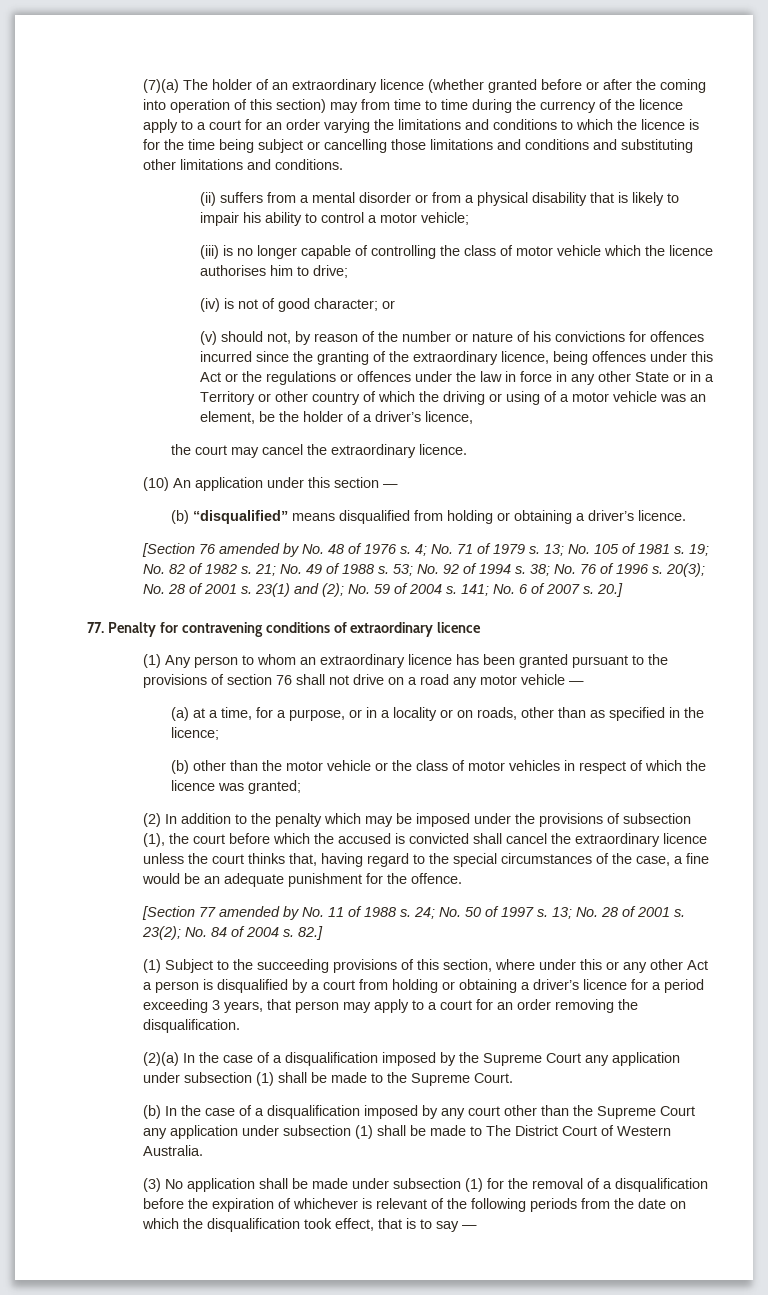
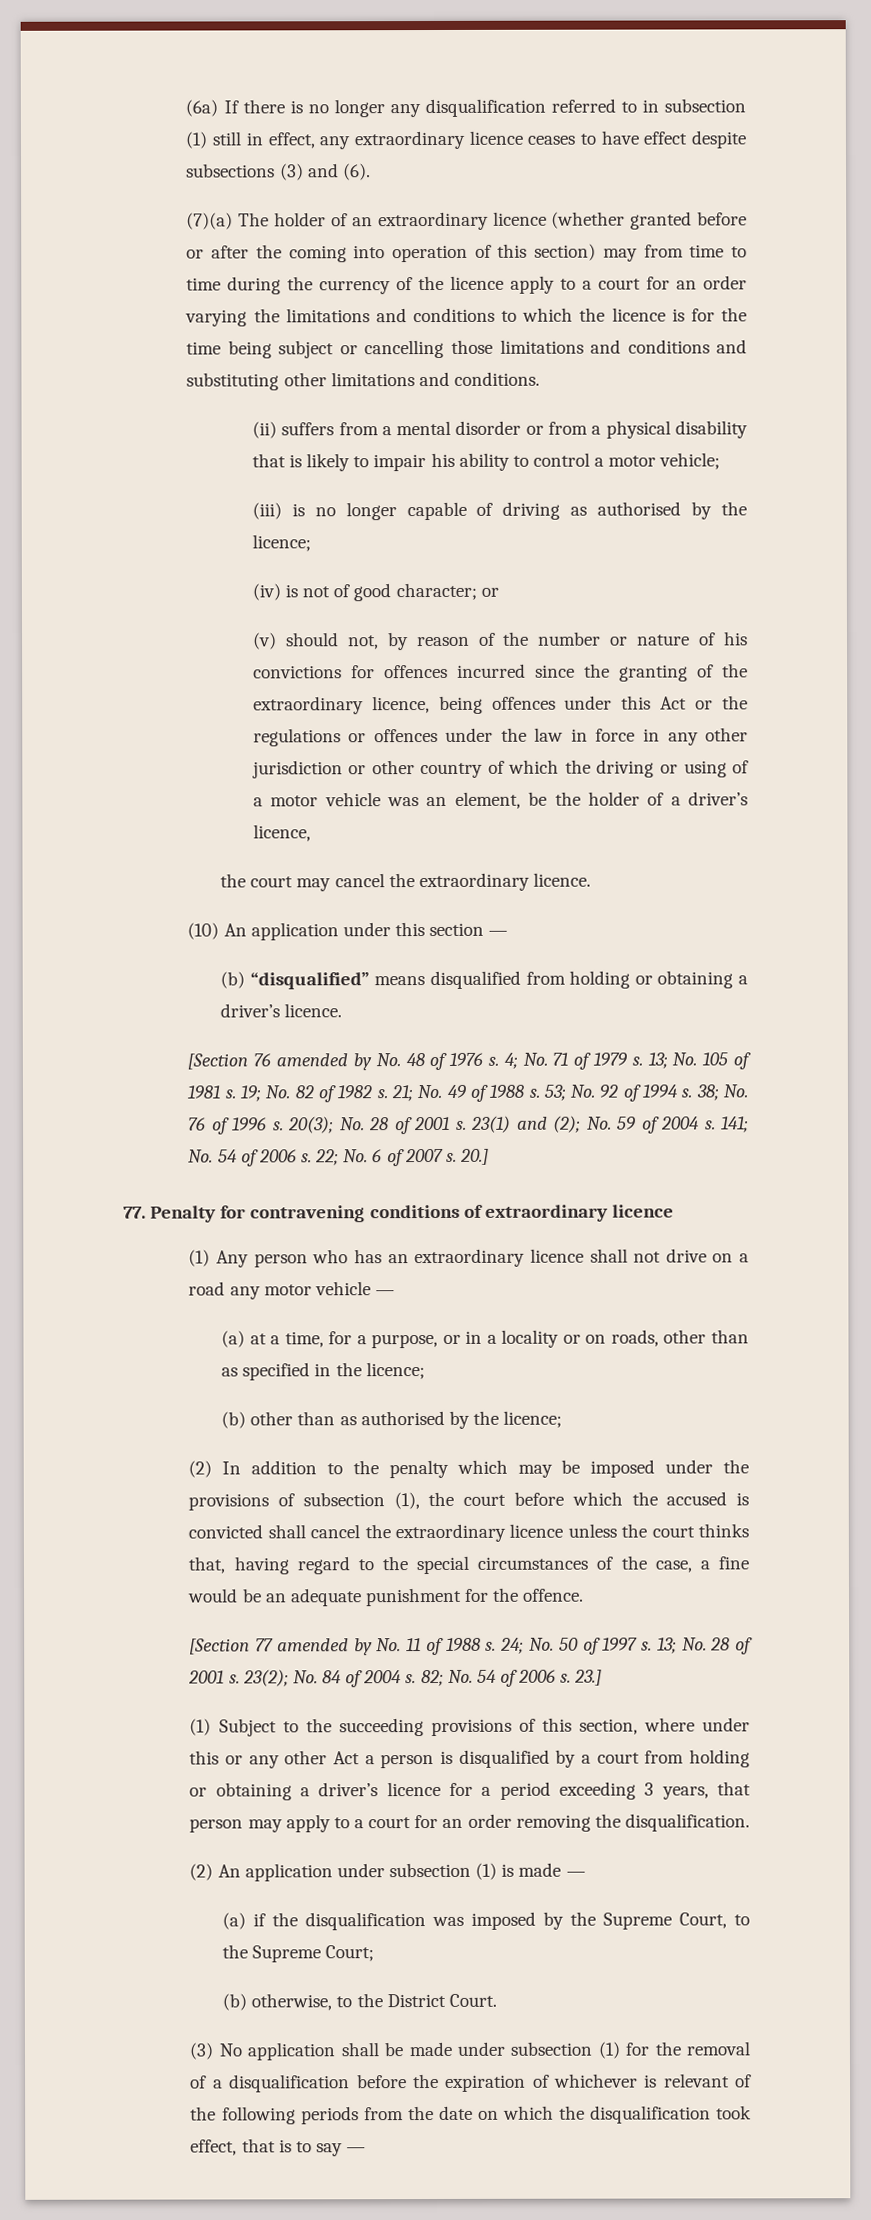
(143, 86) none -> [185,98,746,118] [185,130,746,150] [186,163,371,181] (6a) If there is no longer any disqualification referred to in subsection (1) still in effect, any extraordinary licence ceases to have effect despite subsections (3) and (6). //
[370,245,713,259] [199,265,348,278] controlling the class of motor vehicle which the licence authorises him to drive; -> [502,501,747,520] [251,534,311,552] driving as authorised by the licence;
[634,371,714,382] [199,391,255,405] State or in a Territory -> [251,760,343,779] jurisdiction
(516, 589) none -> [217,1149,369,1167] 54 of 2006 s. 22; No.
[242,654,669,668] [143,674,293,688] to whom an extraordinary licence has been granted pursuant to the provisions of section 76 -> [312,1248,584,1268] who has an extraordinary licence
[262,760,707,774] [171,780,302,794] the motor vehicle or the class of motor vehicles in respect of which the licence was granted; -> [339,1410,563,1429] as authorised by the licence;
[298,926,324,940] 82.] -> [420,1669,603,1687] 82; No. 54 of 2006 s. 23.]
[143,1052,681,1066] [143,1072,368,1086] (2)(a) In the case of a disqualification imposed by the Supreme Court any application under subsection (1) shall be made -> [189,1862,586,1882] [222,1911,728,1931] (2) An application under subsection (1) is made — // (a) if the disqualification was imposed by the Supreme Court,
[474,1073,514,1083] [143,1105,696,1119] [143,1125,672,1139] [143,1145,204,1156] Court. // (b) In the case of a disqualification imposed by any court other than the Supreme Court any application under subsection (1) shall be made to The District Court of Western Australia. -> [325,1945,375,1962] [222,1993,497,2011] Court; // (b) otherwise, to the District Court.

